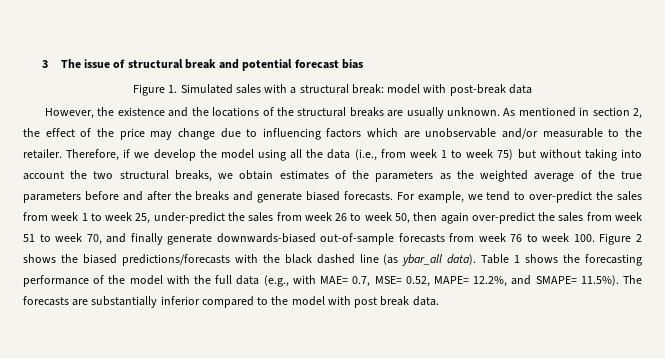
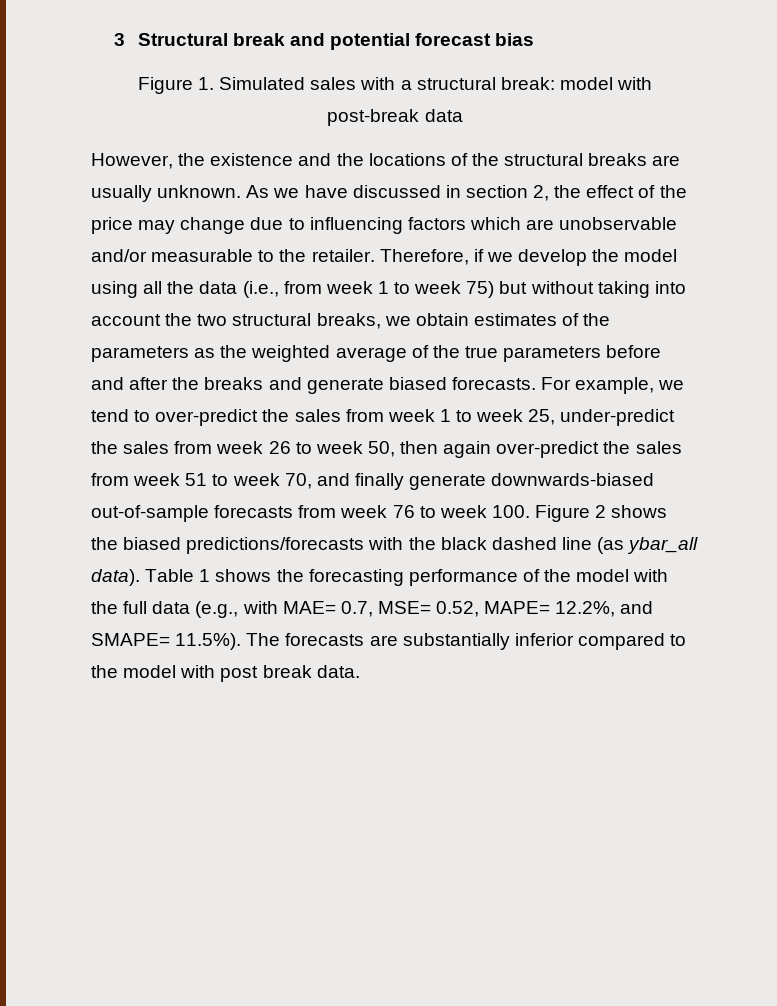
[60,59,183,69] The issue of structural -> [137,33,228,46] Structural
[518,107,576,117] mentioned -> [273,185,441,198] we have discussed

